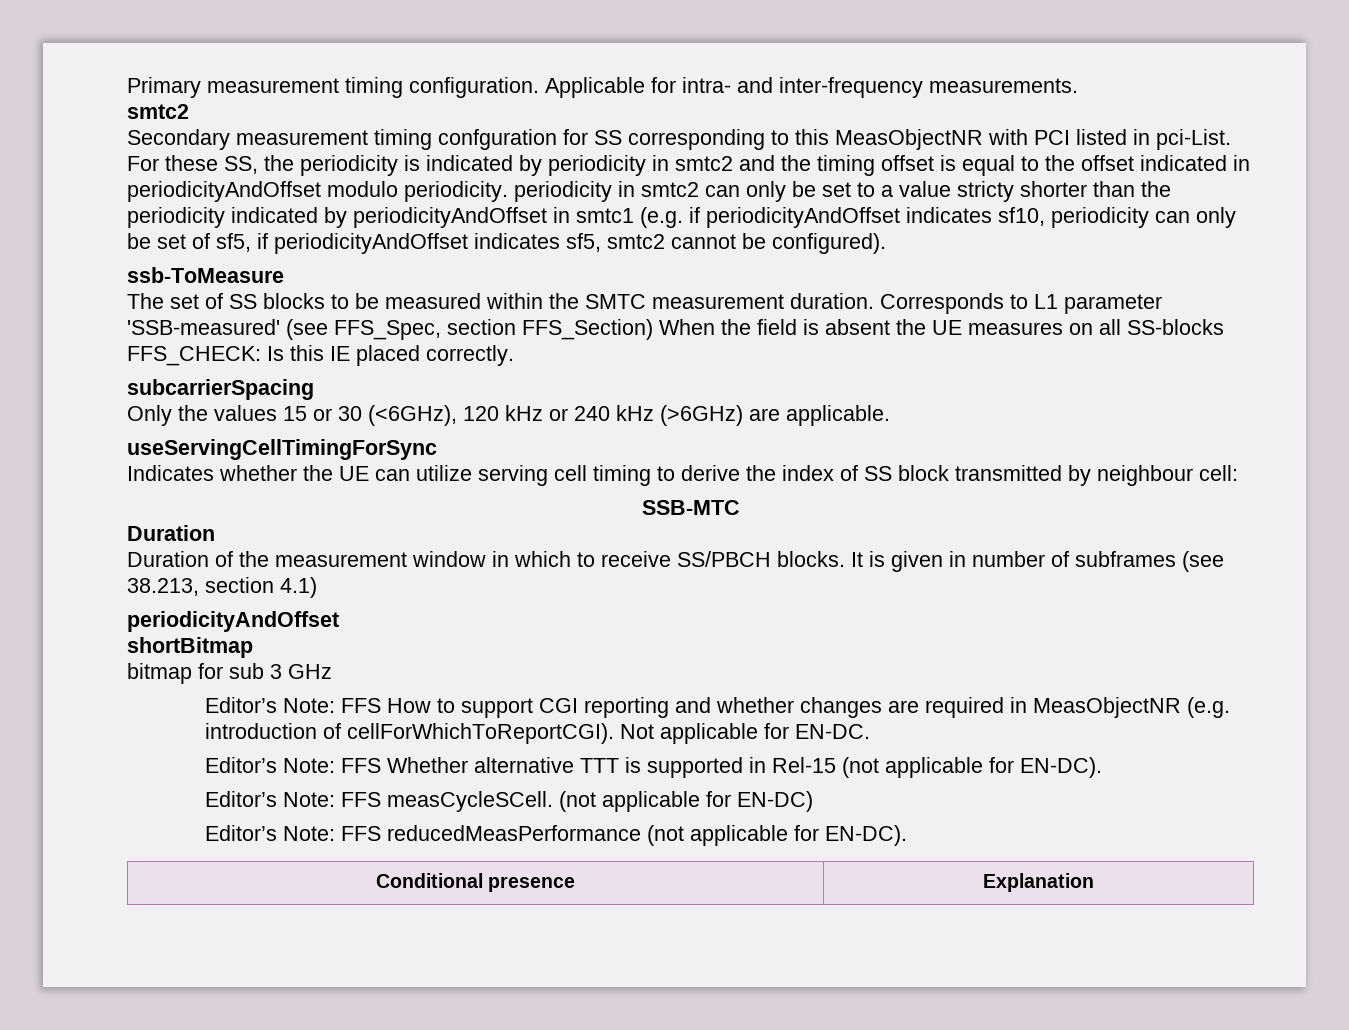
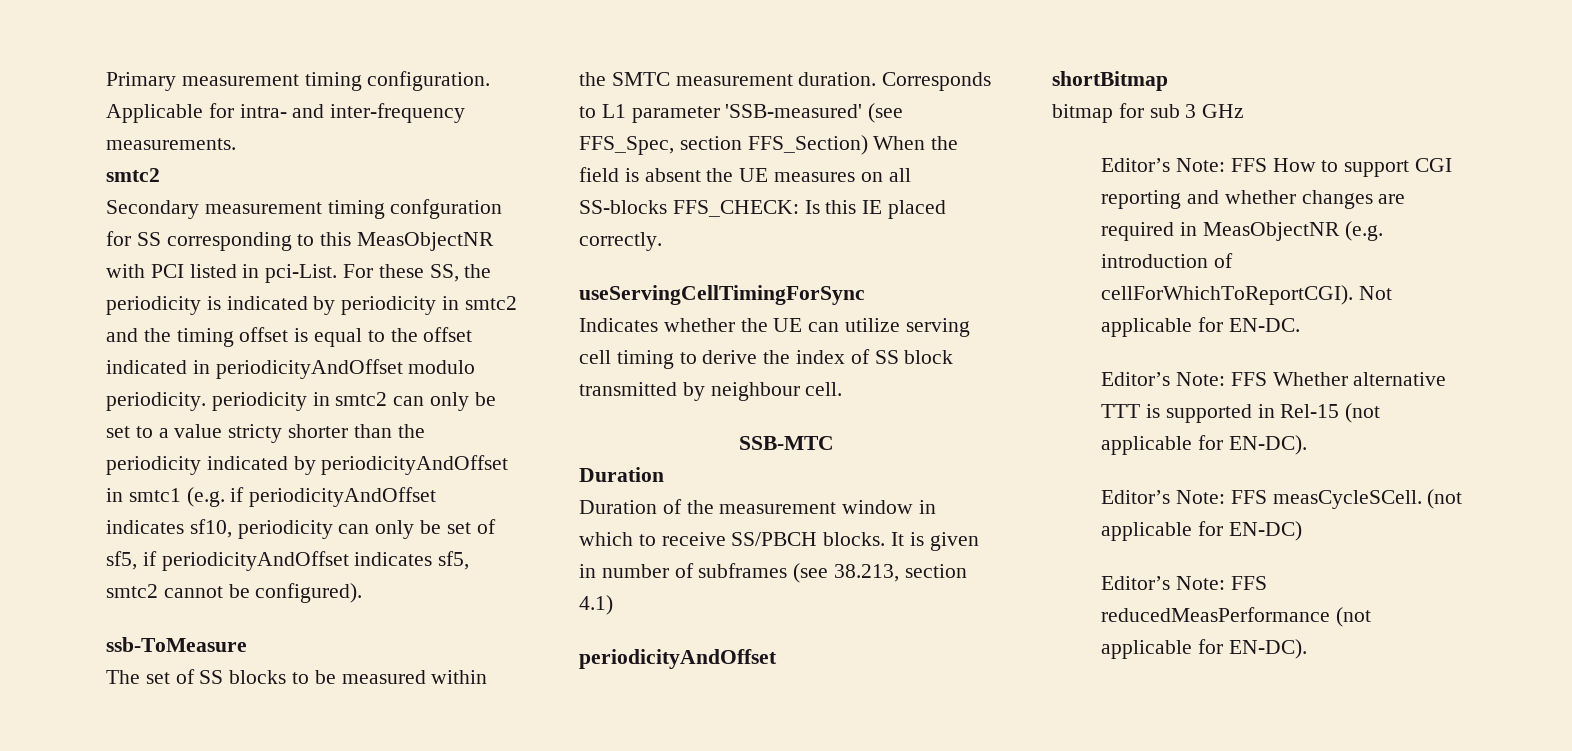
[127,379,314,400] [127,405,890,426] // subcarrierSpacing // Only the values 15 or 30 (<6GHz), 120 kHz or 240 kHz (>6GHz) are applicable. -> (662, 241) none
[1199,465,1238,481] cell: -> [805,382,843,396] cell.
[375,873,576,892] [983,873,1094,892] // Conditional presence | Explanation -> (1307, 649) none

